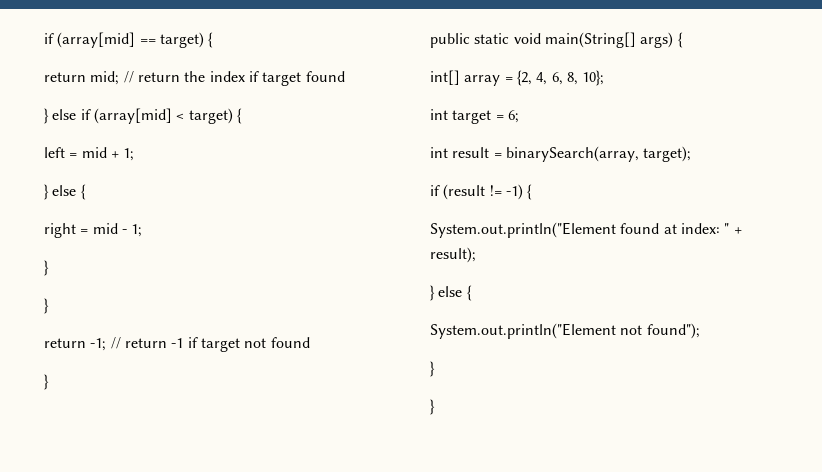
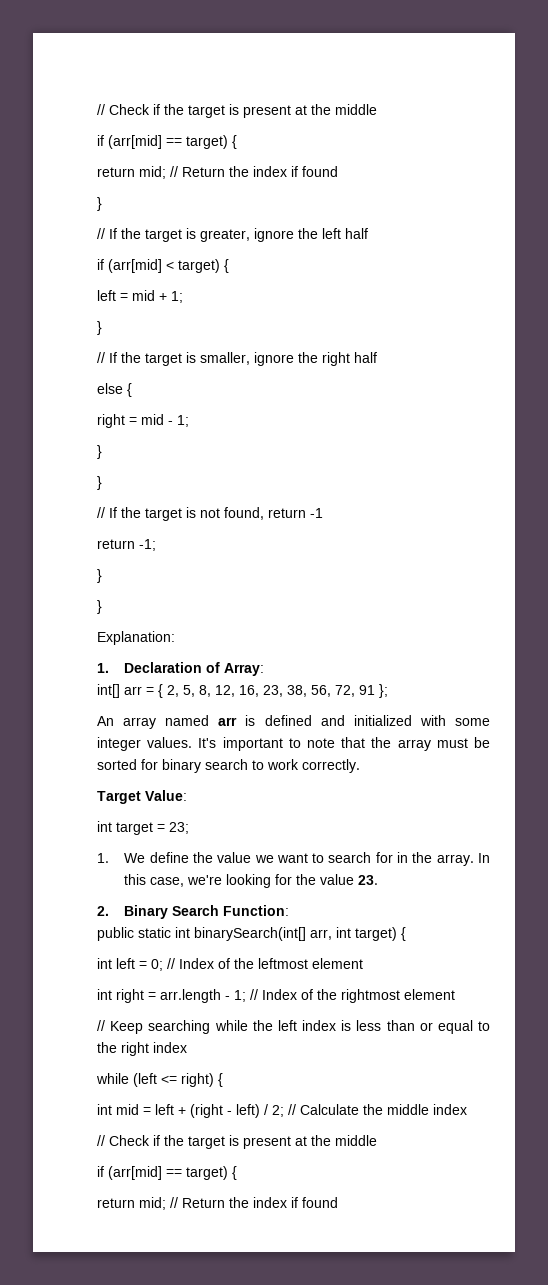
[44,32,214,48] [44,71,345,86] [44,108,172,124] if (array[mid] == target) { // return mid; // return the index if target found // } else if (array[mid] -> [97,104,377,118] [97,135,237,149] [97,166,338,179] [97,197,102,211] [97,228,368,242] [97,259,162,273] // Check if the target is present at the middle // if (arr[mid] == target) { // return mid; // Return the index if found // } // // If the target is greater, ignore the left half // if (arr[mid]
(49, 192) none -> [97,352,377,366] // // If the target is smaller, ignore the right half //
[44,337,310,352] [44,374,49,390] [430,32,683,48] [430,70,605,86] [430,109,519,124] [430,146,692,162] [430,184,533,200] [430,222,742,238] [430,247,476,263] [430,285,472,301] [430,323,700,339] [430,361,435,377] [430,399,435,415] return -1; // return -1 if target not found // } // public static void main(String[] args) { // int[] array = {2, 4, 6, 8, 10}; // int target = 6; // int result = binarySearch(array, target); // if (result != -1) { // System.out.println("Element found at index: " + result); // } else { // System.out.println("Element not found"); // } // } -> [97,507,323,521] [97,539,156,551] [97,569,102,583] [97,600,102,614] [97,631,175,645] [97,662,265,676] [97,684,388,698] [97,715,490,729] [97,737,490,751] [97,759,360,773] [97,790,187,804] [97,821,189,835] [97,852,490,866] [124,874,379,888] [97,905,290,919] [97,927,406,941] [97,958,363,971] [97,989,455,1003] [97,1020,491,1034] [97,1042,187,1056] [96,1073,223,1087] [97,1104,467,1118] [97,1135,377,1149] [97,1166,237,1180] [97,1197,338,1210] // If the target is not found, return -1 // return -1; // } // } // Explanation: // 1. Declaration of Array: // int[] arr = { 2, 5, 8, 12, 16, 23, 38, 56, 72, 91 }; // An array named arr is defined and initialized with some integer values. It's important to note that the array must be sorted for binary search to work correctly. // Target Value: // int target = 23; // 1. We define the value we want to search for in the array. In this case, we're looking for the value 23. // 2. Binary Search Function: // public static int binarySearch(int[] arr, int target) { // int left = 0; // Index of the leftmost element // int right = arr.length - 1; // Index of the rightmost element // // Keep searching while the left index is less than or equal to the right index // while (left <= right) { // int mid = left + (right - left) / 2; // Calculate the middle index // // Check if the target is present at the middle // if (arr[mid] == target) { // return mid; // Return the index if found

